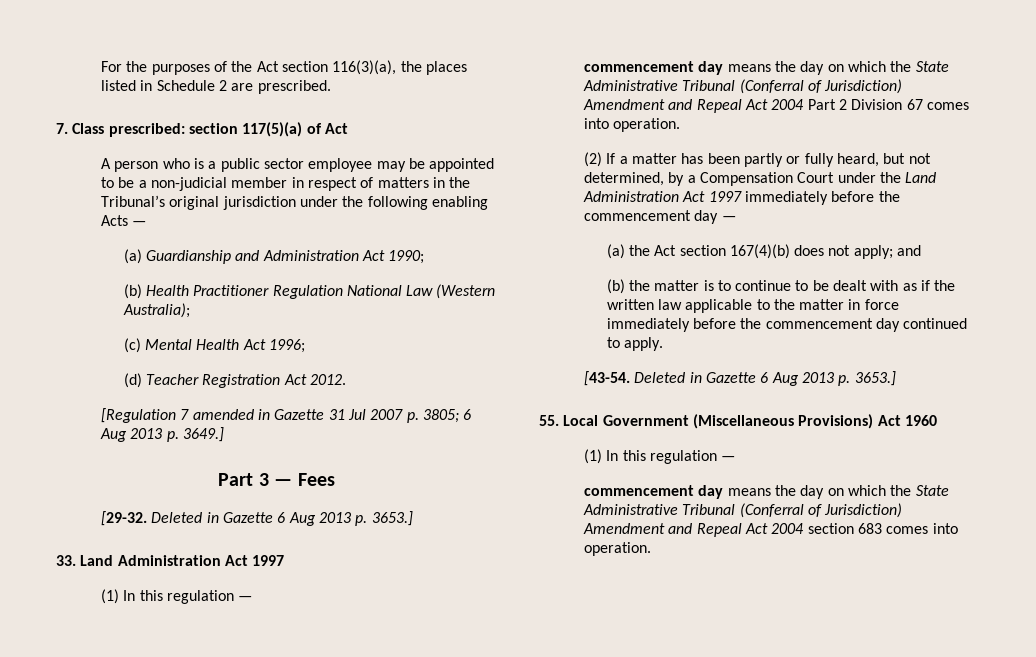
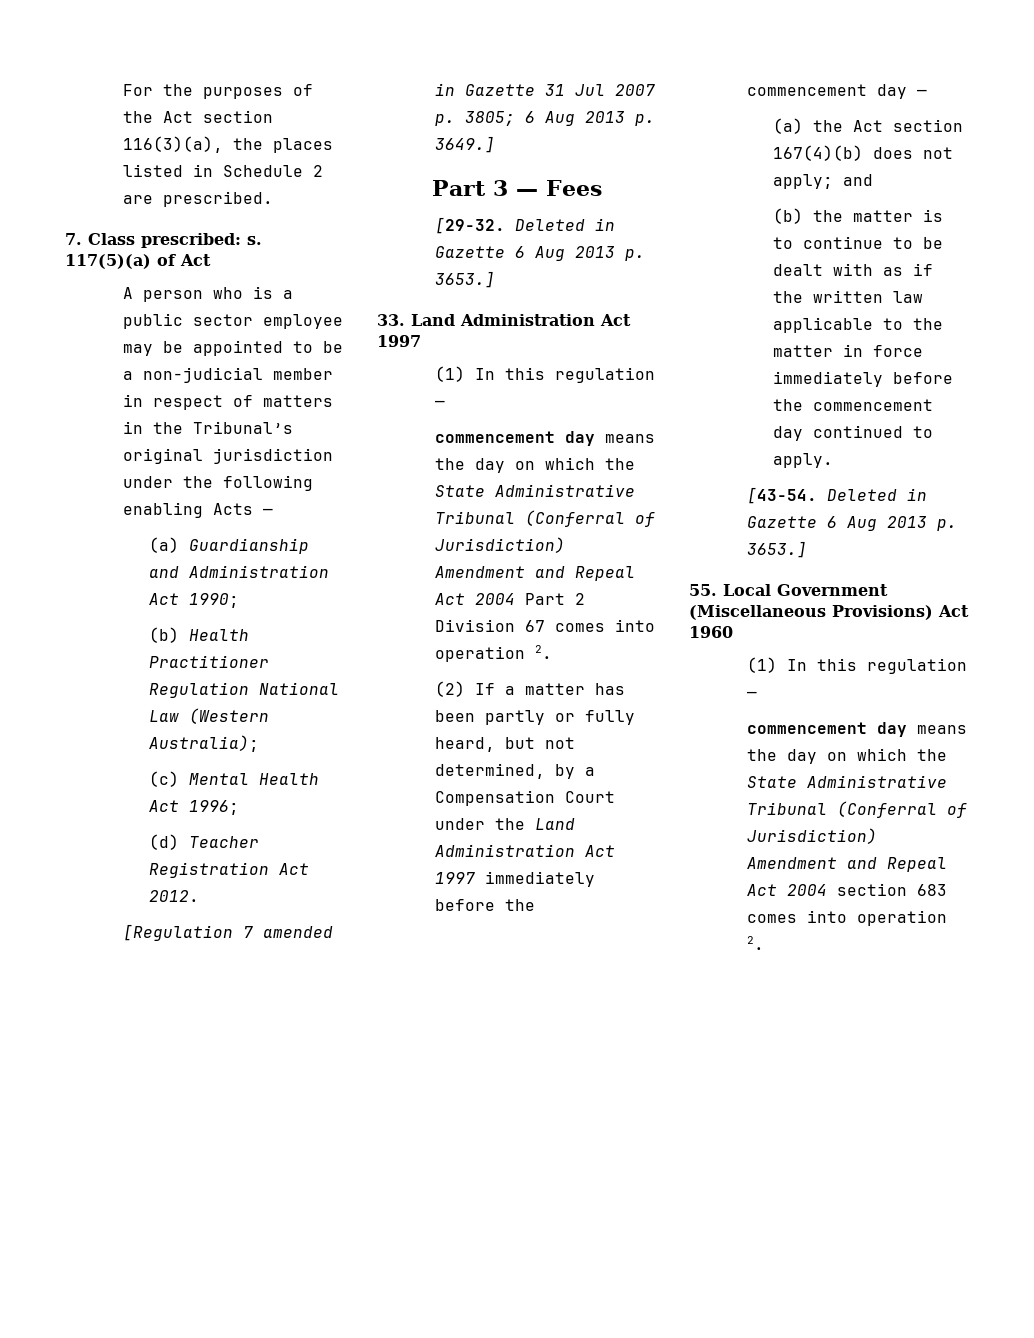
[188,123,238,134] section -> [247,236,262,245] s.
[613,118,681,132] operation. -> [434,645,552,662] operation 2.
[584,542,652,556] operation. -> [856,910,947,926] [746,936,764,950] operation 2.

